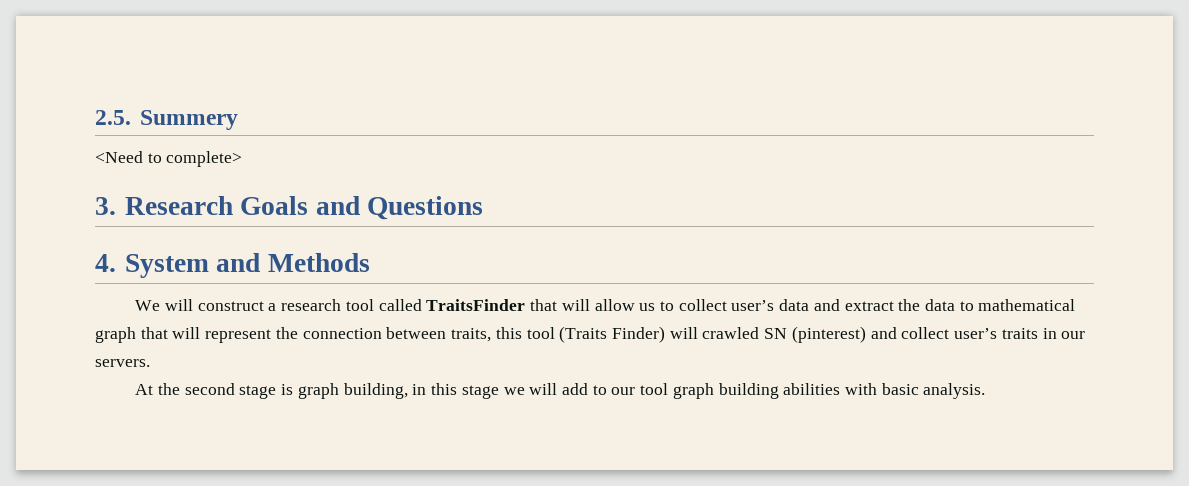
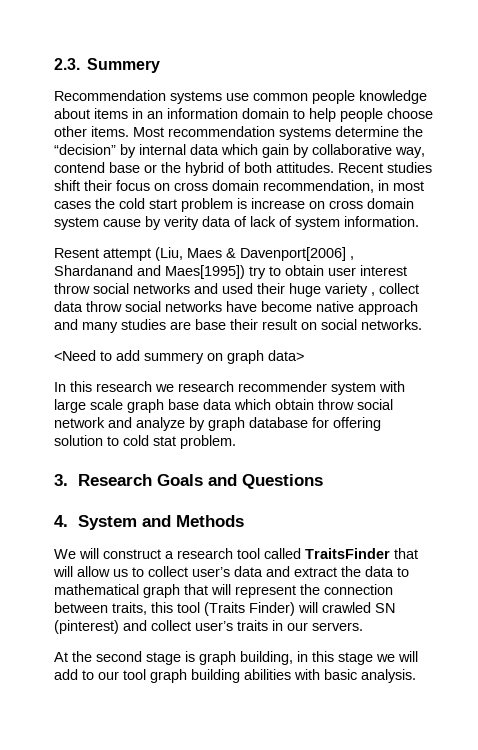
[95,110,131,125] 2.5. -> [54,58,80,70] 2.3.
[95,151,243,167] <Need to complete> -> [54,90,427,104] [54,108,433,122] [54,126,423,140] [54,144,425,158] [54,162,432,176] [54,180,424,193] [54,198,414,212] [54,216,419,230] [54,247,354,261] [54,265,407,279] [54,283,419,297] [54,301,418,315] [54,319,422,333] [54,350,304,364] [54,381,405,395] [54,399,393,413] [54,417,381,431] [54,435,236,449] Recommendation systems use common people knowledge about items in an information domain to help people choose other items. Most recommendation systems determine the “decision” by internal data which gain by collaborative way, contend base or the hybrid of both attitudes. Recent studies shift their focus on cross domain recommendation, in most cases the cold start problem is increase on cross domain system cause by verity data of lack of system information. // Resent attempt (Liu, Maes & Davenport[2006] , Shardanand and Maes[1995]) try to obtain user interest throw social networks and used their huge variety , collect data throw social networks have become native approach and many studies are base their result on social networks. // <Need to add summery on graph data> // In this research we research recommender system with large scale graph base data which obtain throw social network and analyze by graph database for offering solution to cold stat problem.

